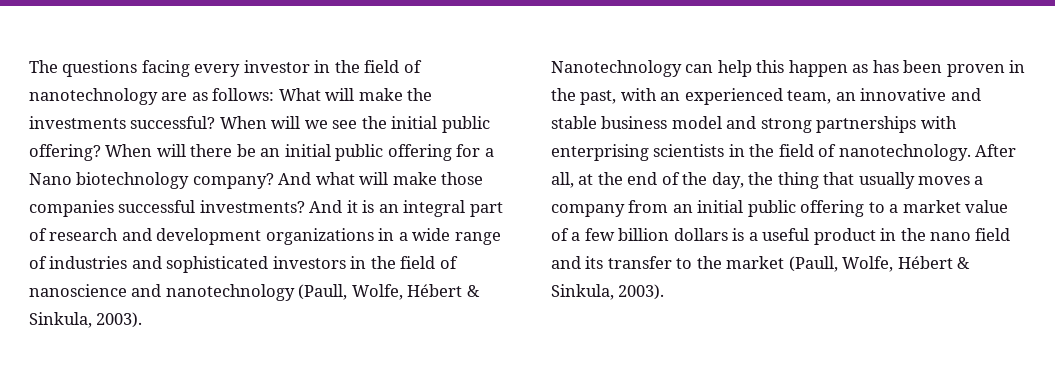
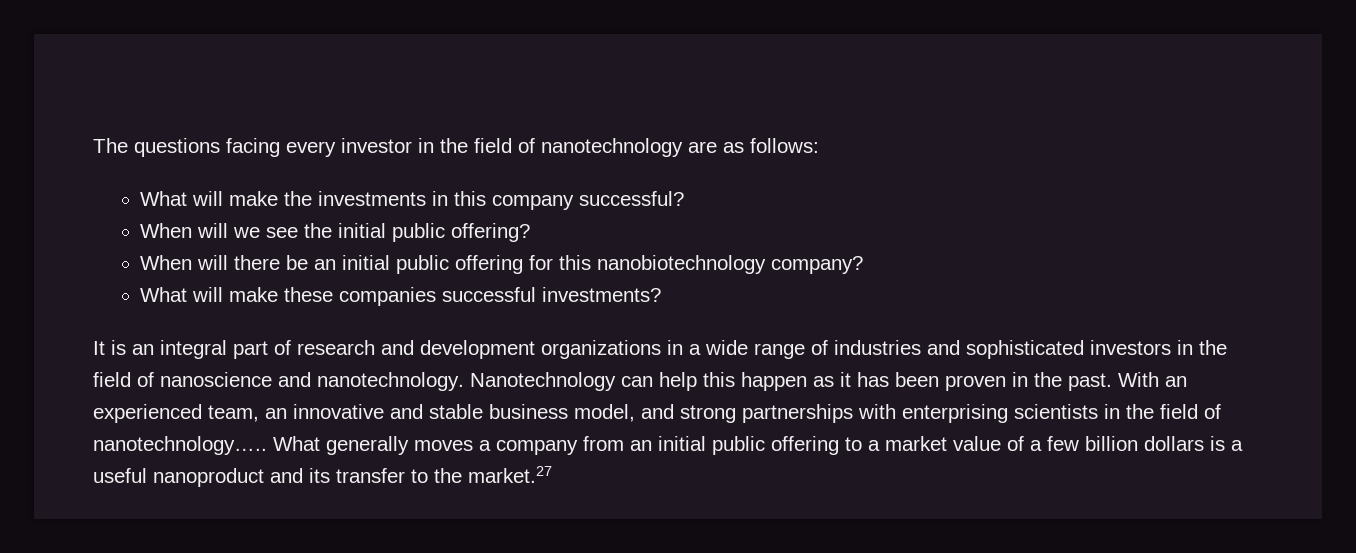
(275, 94) none -> (819, 145) //
(126, 122) none -> [432,191,575,210] in this company
(216, 122) none -> (685, 198) //
(101, 152) none -> (531, 232) //
[484,148,494,157] [29,172,190,189] a Nano biotechnology -> [559,255,767,274] this nanobiotechnology
[278,172,484,185] And what will make those -> [140,287,334,302] // What will make these
[309,200,358,213] And it -> [93,341,105,355] // It
[165,284,480,301] [29,312,143,328] nanotechnology (Paull, Wolfe, Hébert & Sinkula, 2003). // -> [317,372,464,391] nanotechnology.
(869, 68) none -> [840,372,851,387] it
[580,88,657,105] past, with -> [1068,372,1159,391] past. With
[671,116,722,129] model -> [574,404,635,422] model,
[838,144,1017,161] [551,172,915,189] nanotechnology. After all, at the end of the day, the thing that usually -> [93,436,409,455] nanotechnology….. What generally
[813,228,1011,245] product in the nano field -> [153,468,264,487] nanoproduct
[726,256,971,272] [551,284,665,300] market (Paull, Wolfe, Hébert & Sinkula, 2003). -> [468,466,552,483] market.27

